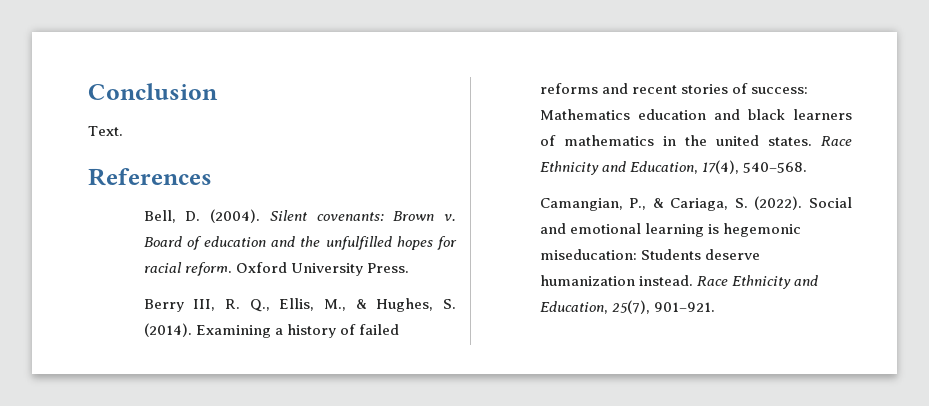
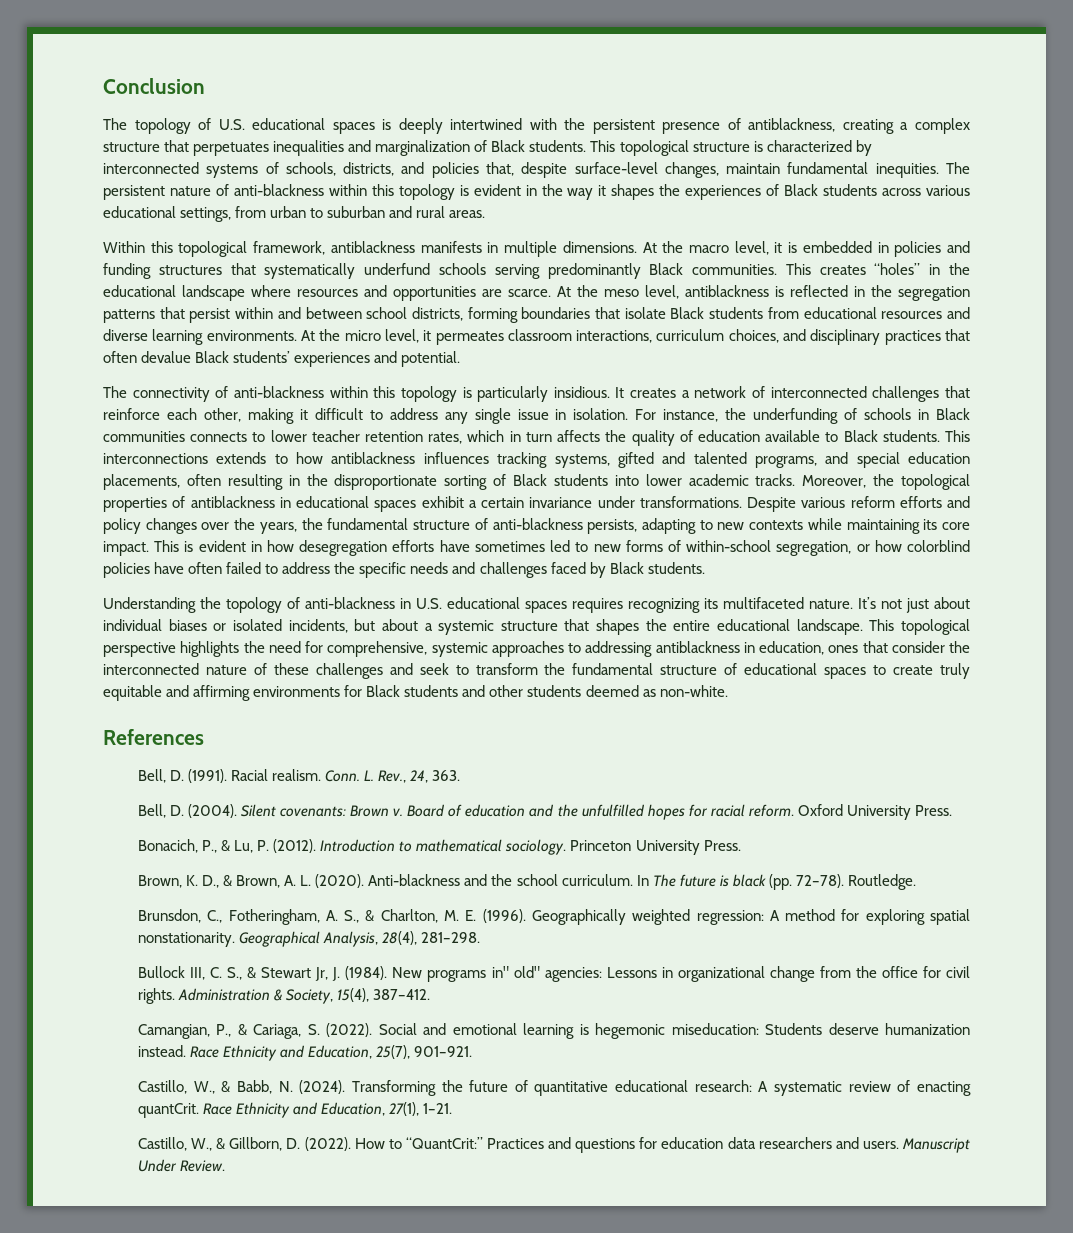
[88,126,123,136] [88,168,212,186] Text. // References -> [103,118,970,134] [103,140,872,156] [103,162,971,178] [103,184,971,200] [103,206,486,222] [103,241,970,257] [103,263,971,279] [103,285,970,301] [103,307,971,323] [103,329,970,345] [103,351,461,367] [103,386,970,402] [103,408,971,424] [103,430,971,446] [103,452,971,468] [103,474,970,490] [103,496,970,512] [103,518,970,534] [103,540,971,556] [103,562,705,578] [103,597,971,613] [103,619,970,635] [103,641,970,657] [103,663,971,679] [103,685,728,701] [103,729,204,745] [137,769,461,783] The topology of U.S. educational spaces is deeply intertwined with the persistent presence of antiblackness, creating a complex structure that perpetuates inequalities and marginalization of Black students. This topological structure is characterized by interconnected systems of schools, districts, and policies that, despite surface-level changes, maintain fundamental inequities. The persistent nature of anti-blackness within this topology is evident in the way it shapes the experiences of Black students across various educational settings, from urban to suburban and rural areas. // Within this topological framework, antiblackness manifests in multiple dimensions. At the macro level, it is embedded in policies and funding structures that systematically underfund schools serving predominantly Black communities. This creates “holes” in the educational landscape where resources and opportunities are scarce. At the meso level, antiblackness is reflected in the segregation patterns that persist within and between school districts, forming boundaries that isolate Black students from educational resources and diverse learning environments. At the micro level, it permeates classroom interactions, curriculum choices, and disciplinary practices that often devalue Black students’ experiences and potential. // The connectivity of anti-blackness within this topology is particularly insidious. It creates a network of interconnected challenges that reinforce each other, making it difficult to address any single issue in isolation. For instance, the underfunding of schools in Black communities connects to lower teacher retention rates, which in turn affects the quality of education available to Black students. This interconnections extends to how antiblackness influences tracking systems, gifted and talented programs, and special education placements, often resulting in the disproportionate sorting of Black students into lower academic tracks. Moreover, the topological properties of antiblackness in educational spaces exhibit a certain invariance under transformations. Despite various reform efforts and policy changes over the years, the fundamental structure of anti-blackness persists, adapting to new contexts while maintaining its core impact. This is evident in how desegregation efforts have sometimes led to new forms of within-school segregation, or how colorblind policies have often failed to address the specific needs and challenges faced by Black students. // Understanding the topology of anti-blackness in U.S. educational spaces requires recognizing its multifaceted nature. It’s not just about individual biases or isolated incidents, but about a systemic structure that shapes the entire educational landscape. This topological perspective highlights the need for comprehensive, systemic approaches to addressing antiblackness in education, ones that consider the interconnected nature of these challenges and seek to transform the fundamental structure of educational spaces to create truly equitable and affirming environments for Black students and other students deemed as non-white. // References // Bell, D. (1991). Racial realism. Conn. L. Rev., 24, 363.
[143,298,457,312] [143,323,399,338] [539,83,808,94] [539,109,852,120] [539,135,852,146] [539,160,807,175] Berry III, R. Q., Ellis, M., & Hughes, S. (2014). Examining a history of failed reforms and recent stories of success: Mathematics education and black learners of mathematics in the united states. Race Ethnicity and Education, 17(4), 540–568. -> [137,839,741,855] [137,874,916,890] [137,909,971,925] [137,931,481,947] [137,966,971,982] [137,988,431,1004] Bonacich, P., & Lu, P. (2012). Introduction to mathematical sociology. Princeton University Press. // Brown, K. D., & Brown, A. L. (2020). Anti-blackness and the school curriculum. In The future is black (pp. 72–78). Routledge. // Brunsdon, C., Fotheringham, A. S., & Charlton, M. E. (1996). Geographically weighted regression: A method for exploring spatial nonstationarity. Geographical Analysis, 28(4), 281–298. // Bullock III, C. S., & Stewart Jr, J. (1984). New programs in" old" agencies: Lessons in organizational change from the office for civil rights. Administration & Society, 15(4), 387–412.
(715, 307) none -> [137,1080,972,1096] [137,1102,453,1118] [137,1137,971,1153] [137,1159,226,1172] // Castillo, W., & Babb, N. (2024). Transforming the future of quantitative educational research: A systematic review of enacting quantCrit. Race Ethnicity and Education, 27(1), 1–21. // Castillo, W., & Gillborn, D. (2022). How to “QuantCrit:” Practices and questions for education data researchers and users. Manuscript Under Review.

